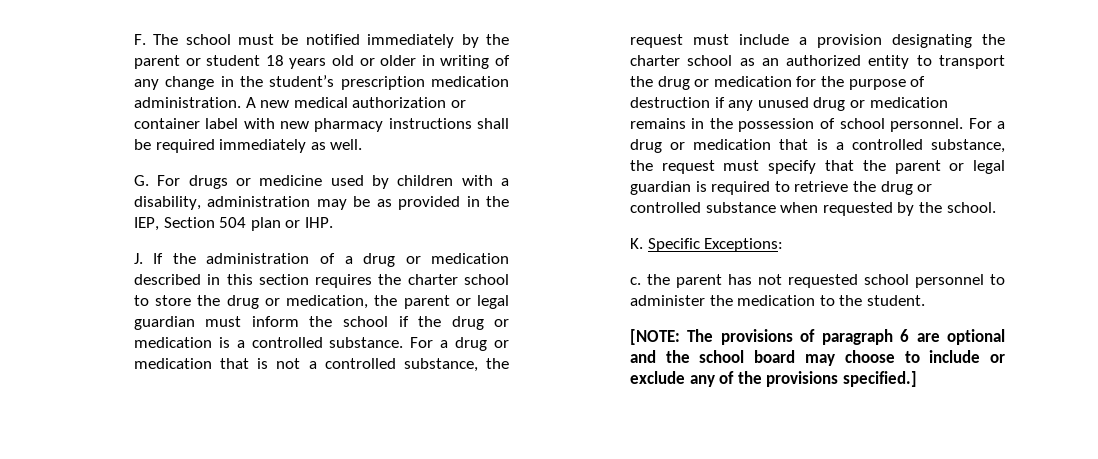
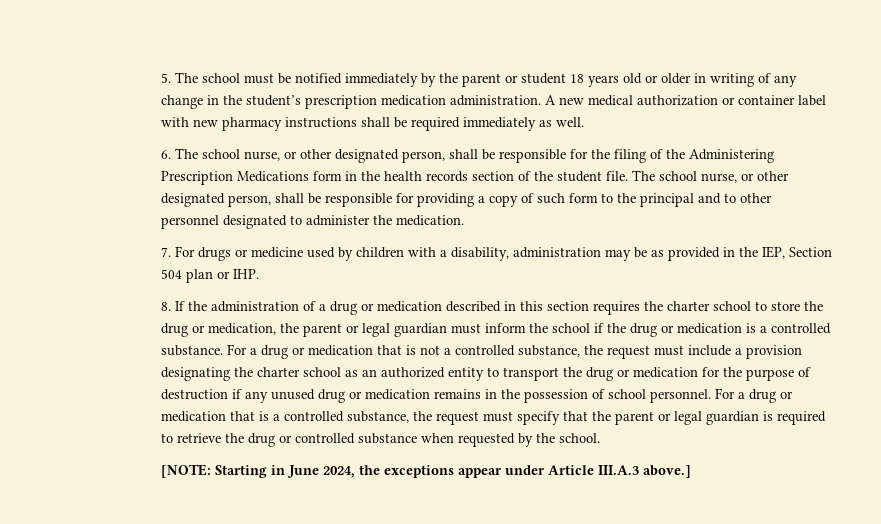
[133,34,146,45] F. -> [161,73,172,83] 5.
[133,175,149,186] G. -> [161,148,775,163] [161,170,790,185] [161,193,773,207] [161,215,465,229] [161,247,172,257] 6. The school nurse, or other designated person, shall be responsible for the filing of the Administering Prescription Medications form in the health records section of the student file. The school nurse, or other designated person, shall be responsible for providing a copy of such form to the principal and to other personnel designated to administer the medication. // 7.
[133,253,143,264] J. -> [161,302,172,311] 8.
[629,238,784,252] [629,274,1005,288] [629,295,925,306] [629,329,1005,345] [629,350,1005,366] [629,371,917,387] K. Specific Exceptions: // c. the parent has not requested school personnel to administer the medication to the student. // [NOTE: The provisions of paragraph 6 are optional and the school board may choose to include or exclude any of the provisions specified.] -> [161,464,692,478] [NOTE: Starting in June 2024, the exceptions appear under Article III.A.3 above.]

